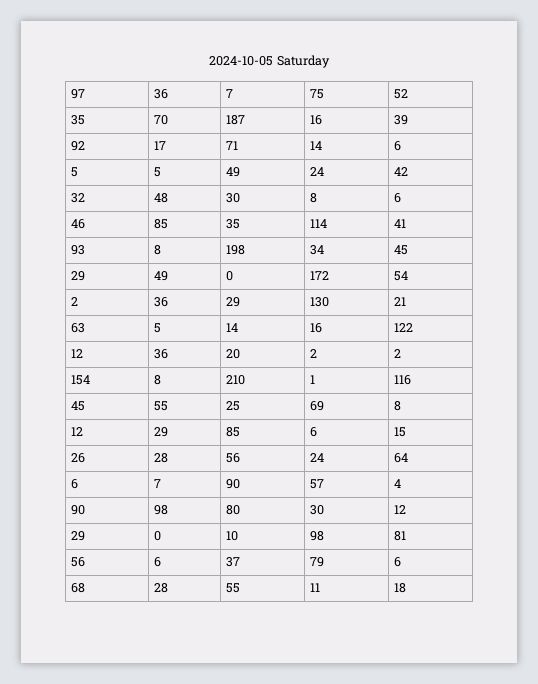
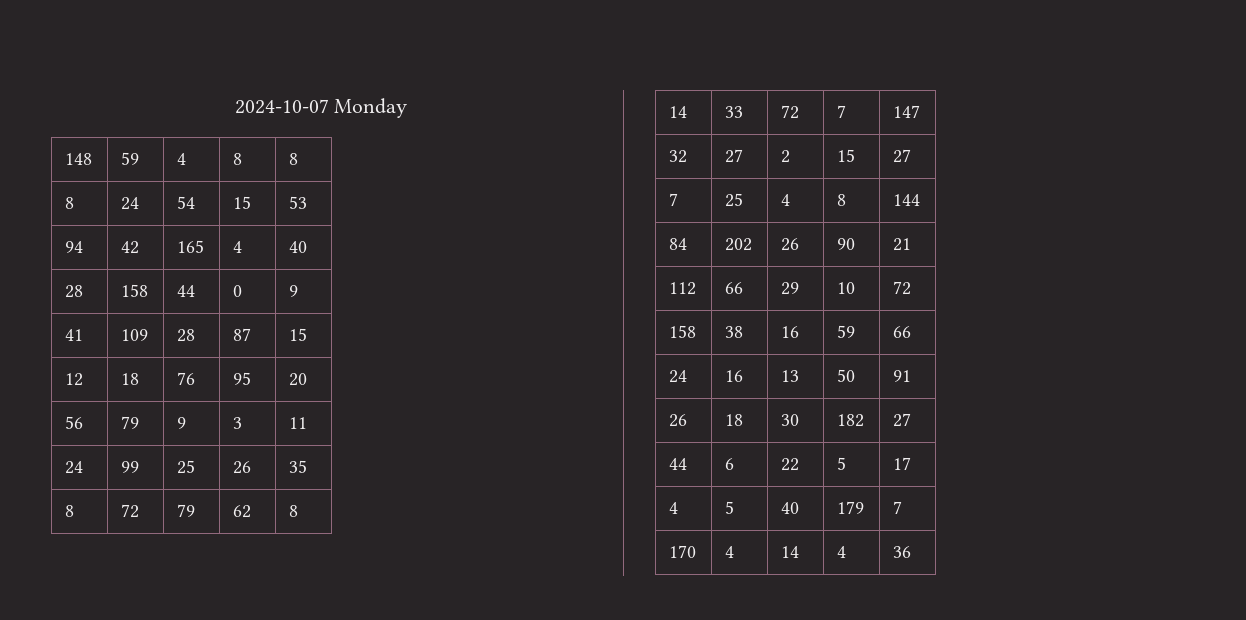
[209,55,330,68] [71,89,86,99] [154,89,169,99] [226,89,234,98] [310,89,325,99] [394,89,409,99] [71,115,86,125] [154,115,169,125] [226,115,246,125] [310,115,323,125] [394,115,409,125] [71,141,86,151] [154,141,167,150] [226,141,239,150] [310,141,323,150] [394,141,402,151] [71,167,79,177] [154,167,162,177] [226,167,241,177] [310,167,325,176] [394,167,409,176] [71,193,86,203] [154,193,169,203] [226,193,241,203] [310,193,318,203] [394,193,402,203] [71,219,86,229] [154,219,169,229] [226,219,241,229] [310,219,328,228] [394,219,407,228] [71,245,86,255] [154,245,162,255] [226,245,246,255] [310,245,325,255] [394,245,409,255] [71,271,86,281] [154,271,169,281] [226,271,234,281] [310,271,330,280] [394,271,409,281] [71,297,79,306] [154,297,169,307] [226,297,241,307] [310,297,330,307] [394,297,407,306] [71,323,86,333] [154,323,162,333] [226,323,239,332] [310,323,323,333] [394,323,414,332] [71,349,84,358] [154,349,169,359] [226,349,241,359] [310,349,318,358] [394,349,402,358] [71,375,91,385] [154,375,162,385] [226,375,246,385] [310,375,316,384] [394,375,412,385] [71,401,86,411] [154,401,169,411] [226,401,241,411] [310,401,325,411] [394,401,402,411] [71,427,84,436] [154,427,169,437] [226,427,241,437] [310,427,318,437] [394,427,407,437] [71,453,86,463] [154,453,169,463] [226,453,241,463] [310,453,325,462] [394,453,409,463] [71,479,79,489] [154,479,162,488] [226,479,241,489] [310,479,325,489] [394,479,402,488] [71,505,86,515] [154,505,169,515] [226,505,241,515] [310,505,325,515] [394,505,407,514] [71,531,86,541] [154,531,162,541] [226,531,239,541] [310,531,325,541] [394,531,407,541] [71,557,86,567] [154,557,162,567] [226,557,241,567] [310,557,325,567] [394,557,402,567] [71,583,86,593] [154,583,169,593] [226,583,241,593] [310,583,321,592] [394,583,407,593] 2024-10-05 Saturday // 97 | 36 | 7 | 75 | 52 // 35 | 70 | 187 | 16 | 39 // 92 | 17 | 71 | 14 | 6 // 5 | 5 | 49 | 24 | 42 // 32 | 48 | 30 | 8 | 6 // 46 | 85 | 35 | 114 | 41 // 93 | 8 | 198 | 34 | 45 // 29 | 49 | 0 | 172 | 54 // 2 | 36 | 29 | 130 | 21 // 63 | 5 | 14 | 16 | 122 // 12 | 36 | 20 | 2 | 2 // 154 | 8 | 210 | 1 | 116 // 45 | 55 | 25 | 69 | 8 // 12 | 29 | 85 | 6 | 15 // 26 | 28 | 56 | 24 | 64 // 6 | 7 | 90 | 57 | 4 // 90 | 98 | 80 | 30 | 12 // 29 | 0 | 10 | 98 | 81 // 56 | 6 | 37 | 79 | 6 // 68 | 28 | 55 | 11 | 18 -> [234,98,408,118] [65,153,93,165] [121,152,140,165] [177,153,187,165] [233,153,243,165] [289,153,299,165] [65,197,75,209] [121,197,140,210] [177,196,196,209] [233,196,252,209] [289,196,308,209] [65,241,84,253] [121,241,140,254] [177,240,205,253] [233,241,243,253] [289,241,308,253] [65,285,84,298] [121,284,149,297] [177,285,196,297] [233,285,243,297] [289,285,299,297] [65,329,84,341] [121,329,149,341] [177,329,196,342] [233,328,252,341] [289,328,308,341] [65,373,84,386] [121,373,140,385] [177,372,196,385] [233,372,252,385] [289,373,308,386] [65,416,84,429] [121,416,140,429] [177,417,187,429] [233,417,243,429] [289,417,308,429] [65,461,84,474] [121,461,140,473] [177,460,196,474] [233,461,252,474] [289,460,308,473] [65,505,75,517] [121,504,140,518] [177,504,196,517] [233,505,252,518] [289,505,299,517] [669,106,688,118] [725,106,744,118] [781,105,800,119] [837,105,847,118] [893,105,921,118] [669,150,688,163] [725,149,744,163] [781,150,791,163] [837,149,856,162] [893,149,912,163] [669,193,679,206] [725,193,744,207] [781,194,791,206] [837,194,847,206] [893,194,921,206] [669,238,688,250] [725,238,753,251] [781,238,800,251] [837,238,856,250] [893,238,912,251] [669,282,697,295] [725,282,744,294] [781,282,800,295] [837,282,856,294] [893,281,912,295] [669,325,697,338] [725,326,744,338] [781,326,800,338] [837,325,856,338] [893,326,912,338] [669,370,688,383] [725,370,744,382] [781,370,800,382] [837,369,856,382] [893,370,912,382] [669,414,688,427] [725,414,744,426] [781,414,800,426] [837,414,865,427] [893,413,912,427] [669,458,688,470] [725,458,735,470] [781,458,800,471] [837,457,847,470] [893,457,912,470] [669,502,679,514] [725,501,735,514] [781,502,800,514] [837,501,865,514] [893,501,903,514] [669,545,697,558] [725,546,735,558] [781,546,800,558] [837,546,847,558] [893,546,912,558] 2024-10-07 Monday // 148 | 59 | 4 | 8 | 8 // 8 | 24 | 54 | 15 | 53 // 94 | 42 | 165 | 4 | 40 // 28 | 158 | 44 | 0 | 9 // 41 | 109 | 28 | 87 | 15 // 12 | 18 | 76 | 95 | 20 // 56 | 79 | 9 | 3 | 11 // 24 | 99 | 25 | 26 | 35 // 8 | 72 | 79 | 62 | 8 // 14 | 33 | 72 | 7 | 147 // 32 | 27 | 2 | 15 | 27 // 7 | 25 | 4 | 8 | 144 // 84 | 202 | 26 | 90 | 21 // 112 | 66 | 29 | 10 | 72 // 158 | 38 | 16 | 59 | 66 // 24 | 16 | 13 | 50 | 91 // 26 | 18 | 30 | 182 | 27 // 44 | 6 | 22 | 5 | 17 // 4 | 5 | 40 | 179 | 7 // 170 | 4 | 14 | 4 | 36

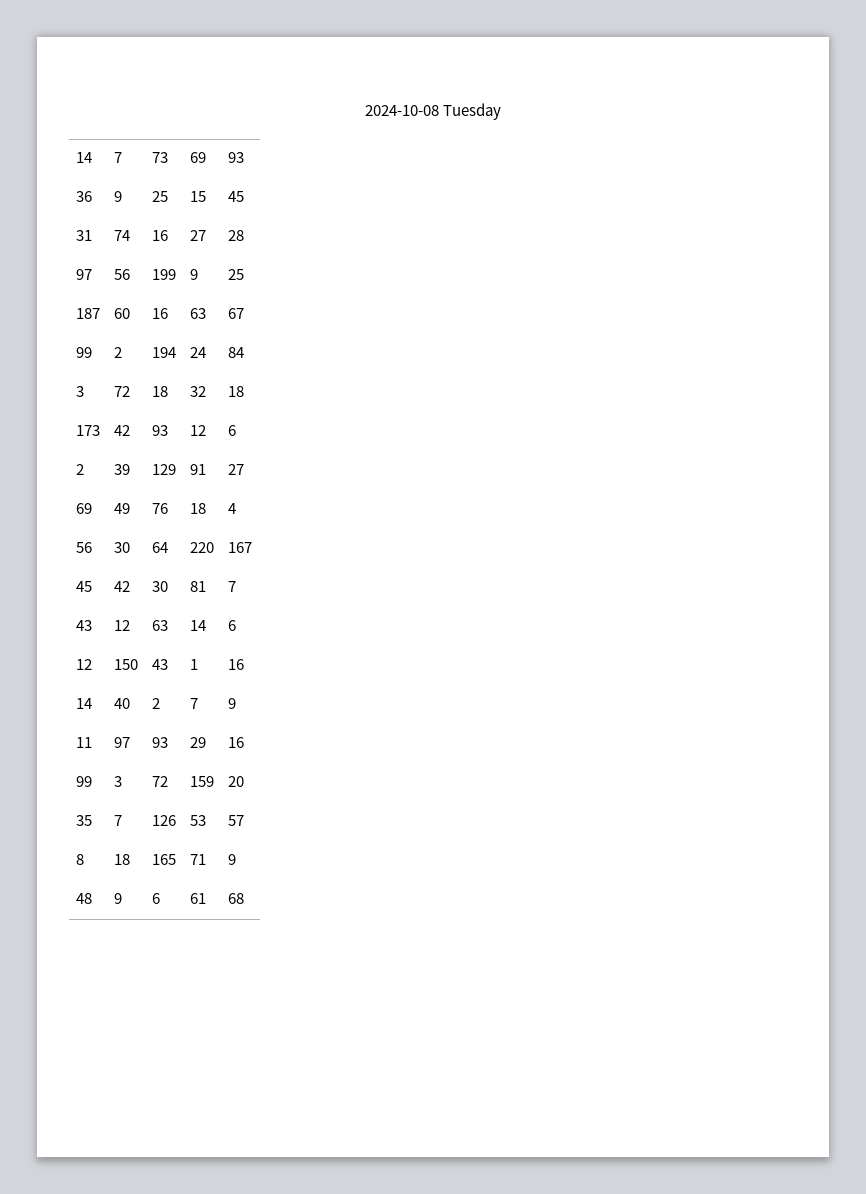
[234,98,408,118] [65,153,93,165] [121,152,140,165] [177,153,187,165] [233,153,243,165] [289,153,299,165] [65,197,75,209] [121,197,140,210] [177,196,196,209] [233,196,252,209] [289,196,308,209] [65,241,84,253] [121,241,140,254] [177,240,205,253] [233,241,243,253] [289,241,308,253] [65,285,84,298] [121,284,149,297] [177,285,196,297] [233,285,243,297] [289,285,299,297] [65,329,84,341] [121,329,149,341] [177,329,196,342] [233,328,252,341] [289,328,308,341] [65,373,84,386] [121,373,140,385] [177,372,196,385] [233,372,252,385] [289,373,308,386] [65,416,84,429] [121,416,140,429] [177,417,187,429] [233,417,243,429] [289,417,308,429] [65,461,84,474] [121,461,140,473] [177,460,196,474] [233,461,252,474] [289,460,308,473] [65,505,75,517] [121,504,140,518] [177,504,196,517] [233,505,252,518] [289,505,299,517] [669,106,688,118] [725,106,744,118] [781,105,800,119] [837,105,847,118] [893,105,921,118] [669,150,688,163] [725,149,744,163] [781,150,791,163] [837,149,856,162] [893,149,912,163] [669,193,679,206] [725,193,744,207] [781,194,791,206] [837,194,847,206] [893,194,921,206] [669,238,688,250] [725,238,753,251] [781,238,800,251] [837,238,856,250] [893,238,912,251] [669,282,697,295] [725,282,744,294] [781,282,800,295] [837,282,856,294] [893,281,912,295] [669,325,697,338] [725,326,744,338] [781,326,800,338] [837,325,856,338] [893,326,912,338] [669,370,688,383] [725,370,744,382] [781,370,800,382] [837,369,856,382] [893,370,912,382] [669,414,688,427] [725,414,744,426] [781,414,800,426] [837,414,865,427] [893,413,912,427] [669,458,688,470] [725,458,735,470] [781,458,800,471] [837,457,847,470] [893,457,912,470] [669,502,679,514] [725,501,735,514] [781,502,800,514] [837,501,865,514] [893,501,903,514] [669,545,697,558] [725,546,735,558] [781,546,800,558] [837,546,847,558] [893,546,912,558] 2024-10-07 Monday // 148 | 59 | 4 | 8 | 8 // 8 | 24 | 54 | 15 | 53 // 94 | 42 | 165 | 4 | 40 // 28 | 158 | 44 | 0 | 9 // 41 | 109 | 28 | 87 | 15 // 12 | 18 | 76 | 95 | 20 // 56 | 79 | 9 | 3 | 11 // 24 | 99 | 25 | 26 | 35 // 8 | 72 | 79 | 62 | 8 // 14 | 33 | 72 | 7 | 147 // 32 | 27 | 2 | 15 | 27 // 7 | 25 | 4 | 8 | 144 // 84 | 202 | 26 | 90 | 21 // 112 | 66 | 29 | 10 | 72 // 158 | 38 | 16 | 59 | 66 // 24 | 16 | 13 | 50 | 91 // 26 | 18 | 30 | 182 | 27 // 44 | 6 | 22 | 5 | 17 // 4 | 5 | 40 | 179 | 7 // 170 | 4 | 14 | 4 | 36 -> [364,103,502,120] [75,152,92,163] [113,152,122,163] [151,152,168,163] [189,152,206,163] [227,152,244,163] [75,191,92,202] [113,191,122,202] [151,191,168,202] [189,191,206,202] [227,191,244,202] [75,230,92,241] [113,230,130,241] [151,230,168,241] [189,230,206,241] [227,230,244,241] [75,269,92,280] [113,269,130,280] [151,269,176,280] [189,269,198,280] [227,269,244,280] [75,308,100,319] [113,308,130,319] [151,308,168,319] [189,308,206,319] [227,308,244,319] [75,347,92,358] [113,347,122,358] [151,347,176,358] [189,347,206,358] [227,347,244,358] [75,386,84,397] [113,386,130,397] [151,386,168,397] [189,386,206,397] [227,386,244,397] [75,425,100,436] [113,425,130,436] [151,425,168,436] [189,425,206,436] [227,425,236,436] [75,464,84,475] [113,464,130,475] [151,464,176,475] [189,464,206,475] [227,464,244,475] [75,503,92,514] [113,503,130,514] [151,503,168,514] [189,503,206,514] [227,503,236,514] [75,542,92,553] [113,542,130,553] [151,542,168,553] [189,542,214,553] [227,542,252,553] [75,581,92,592] [113,581,130,592] [151,581,168,592] [189,581,206,592] [227,581,236,592] [75,620,92,631] [113,620,130,631] [151,620,168,631] [189,620,206,631] [227,620,236,631] [75,659,92,670] [113,659,138,670] [151,659,168,670] [189,659,198,670] [227,659,244,670] [75,698,92,709] [113,698,130,709] [151,698,160,709] [189,698,198,709] [227,698,236,709] [75,737,92,748] [113,737,130,748] [151,737,168,748] [189,737,206,748] [227,737,244,748] [75,776,92,787] [113,776,122,787] [151,776,168,787] [189,776,214,787] [227,776,244,787] [75,815,92,826] [113,815,122,826] [151,815,176,826] [189,815,206,826] [227,815,244,826] [75,854,84,865] [113,854,130,865] [151,854,176,865] [189,854,206,865] [227,854,236,865] [75,893,92,904] [113,893,122,904] [151,893,160,904] [189,893,206,904] [227,893,244,904] 2024-10-08 Tuesday // 14 | 7 | 73 | 69 | 93 // 36 | 9 | 25 | 15 | 45 // 31 | 74 | 16 | 27 | 28 // 97 | 56 | 199 | 9 | 25 // 187 | 60 | 16 | 63 | 67 // 99 | 2 | 194 | 24 | 84 // 3 | 72 | 18 | 32 | 18 // 173 | 42 | 93 | 12 | 6 // 2 | 39 | 129 | 91 | 27 // 69 | 49 | 76 | 18 | 4 // 56 | 30 | 64 | 220 | 167 // 45 | 42 | 30 | 81 | 7 // 43 | 12 | 63 | 14 | 6 // 12 | 150 | 43 | 1 | 16 // 14 | 40 | 2 | 7 | 9 // 11 | 97 | 93 | 29 | 16 // 99 | 3 | 72 | 159 | 20 // 35 | 7 | 126 | 53 | 57 // 8 | 18 | 165 | 71 | 9 // 48 | 9 | 6 | 61 | 68

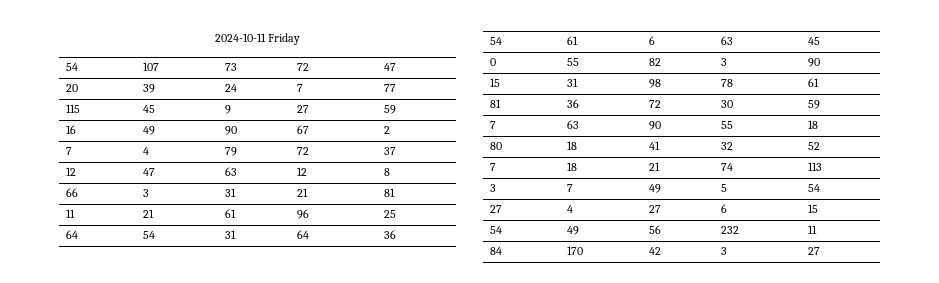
[364,103,502,120] [75,152,92,163] [113,152,122,163] [151,152,168,163] [189,152,206,163] [227,152,244,163] [75,191,92,202] [113,191,122,202] [151,191,168,202] [189,191,206,202] [227,191,244,202] [75,230,92,241] [113,230,130,241] [151,230,168,241] [189,230,206,241] [227,230,244,241] [75,269,92,280] [113,269,130,280] [151,269,176,280] [189,269,198,280] [227,269,244,280] [75,308,100,319] [113,308,130,319] [151,308,168,319] [189,308,206,319] [227,308,244,319] [75,347,92,358] [113,347,122,358] [151,347,176,358] [189,347,206,358] [227,347,244,358] [75,386,84,397] [113,386,130,397] [151,386,168,397] [189,386,206,397] [227,386,244,397] [75,425,100,436] [113,425,130,436] [151,425,168,436] [189,425,206,436] [227,425,236,436] [75,464,84,475] [113,464,130,475] [151,464,176,475] [189,464,206,475] [227,464,244,475] [75,503,92,514] [113,503,130,514] [151,503,168,514] [189,503,206,514] [227,503,236,514] [75,542,92,553] [113,542,130,553] [151,542,168,553] [189,542,214,553] [227,542,252,553] [75,581,92,592] [113,581,130,592] [151,581,168,592] [189,581,206,592] [227,581,236,592] [75,620,92,631] [113,620,130,631] [151,620,168,631] [189,620,206,631] [227,620,236,631] [75,659,92,670] [113,659,138,670] [151,659,168,670] [189,659,198,670] [227,659,244,670] [75,698,92,709] [113,698,130,709] [151,698,160,709] [189,698,198,709] [227,698,236,709] [75,737,92,748] [113,737,130,748] [151,737,168,748] [189,737,206,748] [227,737,244,748] [75,776,92,787] [113,776,122,787] [151,776,168,787] [189,776,214,787] [227,776,244,787] [75,815,92,826] [113,815,122,826] [151,815,176,826] [189,815,206,826] [227,815,244,826] [75,854,84,865] [113,854,130,865] [151,854,176,865] [189,854,206,865] [227,854,236,865] [75,893,92,904] [113,893,122,904] [151,893,160,904] [189,893,206,904] [227,893,244,904] 2024-10-08 Tuesday // 14 | 7 | 73 | 69 | 93 // 36 | 9 | 25 | 15 | 45 // 31 | 74 | 16 | 27 | 28 // 97 | 56 | 199 | 9 | 25 // 187 | 60 | 16 | 63 | 67 // 99 | 2 | 194 | 24 | 84 // 3 | 72 | 18 | 32 | 18 // 173 | 42 | 93 | 12 | 6 // 2 | 39 | 129 | 91 | 27 // 69 | 49 | 76 | 18 | 4 // 56 | 30 | 64 | 220 | 167 // 45 | 42 | 30 | 81 | 7 // 43 | 12 | 63 | 14 | 6 // 12 | 150 | 43 | 1 | 16 // 14 | 40 | 2 | 7 | 9 // 11 | 97 | 93 | 29 | 16 // 99 | 3 | 72 | 159 | 20 // 35 | 7 | 126 | 53 | 57 // 8 | 18 | 165 | 71 | 9 // 48 | 9 | 6 | 61 | 68 -> [214,33,301,45] [65,63,78,71] [142,62,159,71] [224,63,237,71] [296,63,309,71] [383,63,396,71] [65,84,78,92] [142,84,155,93] [224,84,237,92] [296,84,303,92] [383,84,396,92] [65,104,80,113] [142,105,155,113] [224,105,231,114] [296,105,309,113] [383,105,396,114] [65,125,76,134] [142,126,155,135] [224,126,237,135] [296,125,309,134] [383,126,390,134] [65,147,72,155] [142,147,149,155] [224,147,237,156] [296,147,309,155] [383,147,396,155] [65,167,76,176] [142,168,155,176] [224,167,237,176] [296,167,307,176] [383,168,390,176] [65,188,78,197] [142,189,149,197] [224,188,236,197] [296,188,308,197] [383,188,395,197] [65,209,75,218] [142,209,154,218] [224,209,236,218] [296,209,309,219] [383,210,396,218] [65,230,78,239] [142,231,155,239] [224,230,236,239] [296,230,309,239] [383,230,396,239] [489,37,502,45] [566,36,578,45] [648,36,655,45] [720,36,733,45] [807,37,820,45] [489,58,496,66] [566,58,579,66] [648,58,661,66] [720,58,727,66] [807,58,820,67] [489,78,500,87] [566,78,578,87] [648,79,661,88] [720,79,733,87] [807,78,819,87] [489,99,501,108] [566,99,579,108] [648,100,661,108] [720,100,733,108] [807,100,820,109] [489,121,496,129] [566,120,579,129] [648,121,661,130] [720,121,733,129] [807,120,818,129] [489,142,502,150] [566,141,577,150] [648,141,660,150] [720,142,733,150] [807,142,820,150] [489,163,496,171] [566,162,577,171] [648,162,660,171] [720,163,733,171] [807,162,822,171] [489,184,496,192] [566,184,573,192] [648,184,661,193] [720,184,727,192] [807,184,820,192] [489,205,502,213] [566,205,573,213] [648,205,661,213] [720,204,727,213] [807,204,818,213] [489,226,502,234] [566,226,579,235] [648,225,661,234] [720,226,739,234] [807,225,817,234] [489,247,502,255] [566,246,583,255] [648,247,661,255] [720,247,727,255] [807,247,820,255] 2024-10-11 Friday // 54 | 107 | 73 | 72 | 47 // 20 | 39 | 24 | 7 | 77 // 115 | 45 | 9 | 27 | 59 // 16 | 49 | 90 | 67 | 2 // 7 | 4 | 79 | 72 | 37 // 12 | 47 | 63 | 12 | 8 // 66 | 3 | 31 | 21 | 81 // 11 | 21 | 61 | 96 | 25 // 64 | 54 | 31 | 64 | 36 // 54 | 61 | 6 | 63 | 45 // 0 | 55 | 82 | 3 | 90 // 15 | 31 | 98 | 78 | 61 // 81 | 36 | 72 | 30 | 59 // 7 | 63 | 90 | 55 | 18 // 80 | 18 | 41 | 32 | 52 // 7 | 18 | 21 | 74 | 113 // 3 | 7 | 49 | 5 | 54 // 27 | 4 | 27 | 6 | 15 // 54 | 49 | 56 | 232 | 11 // 84 | 170 | 42 | 3 | 27

